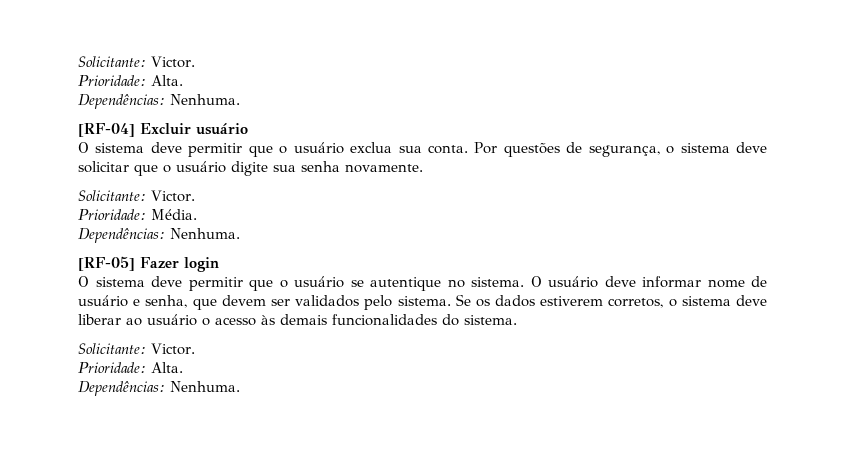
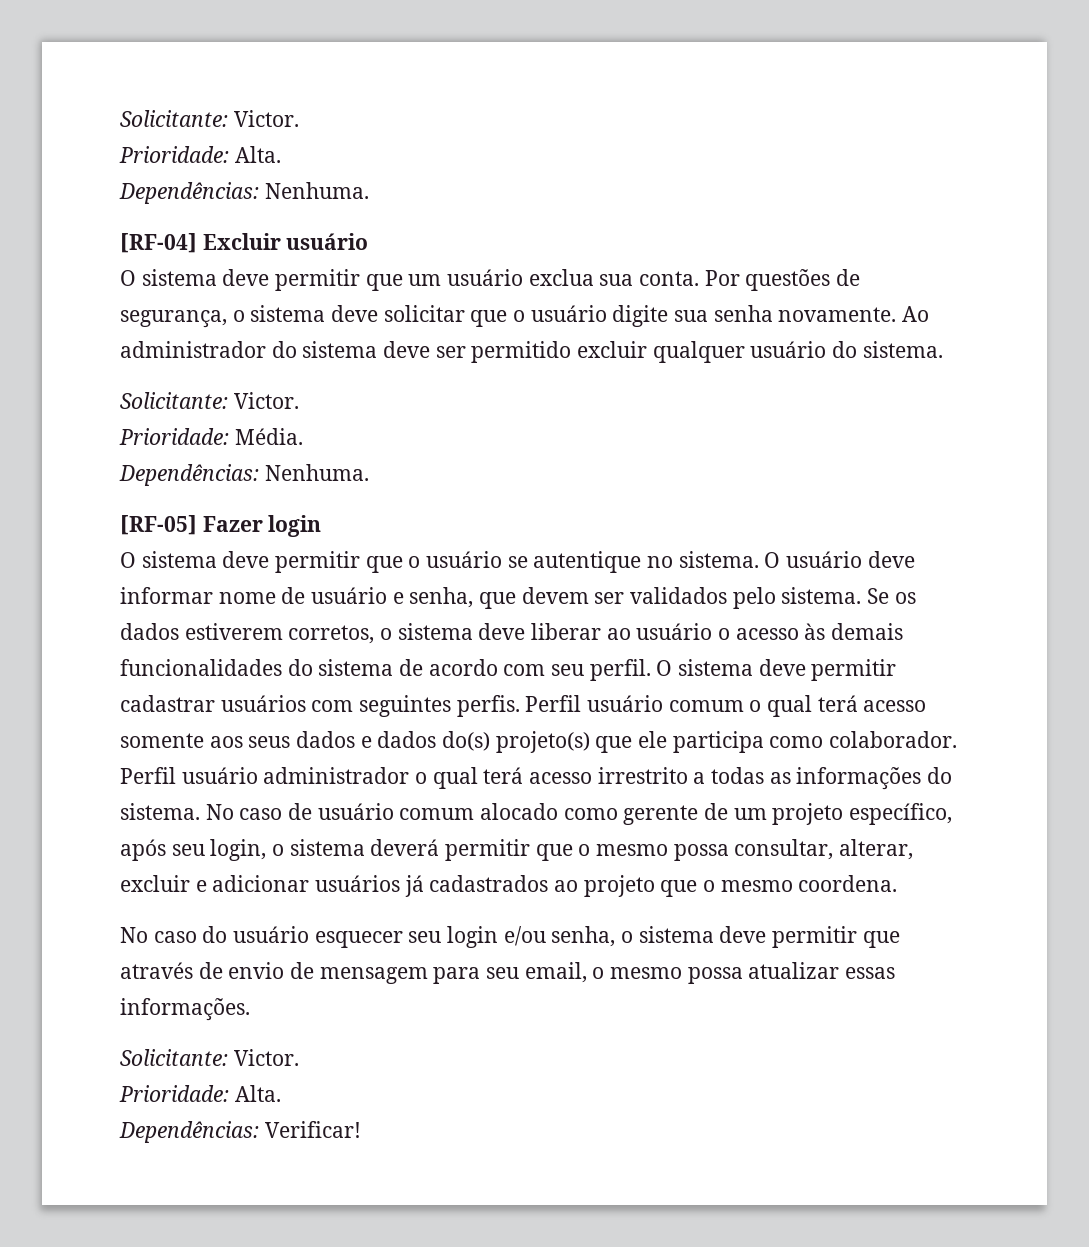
[279,146,288,154] o -> [408,274,442,286] um
(423, 168) none -> [902,306,930,322] [120,341,943,363] Ao administrador do sistema deve ser permitido excluir qualquer usuário do sistema.
[464,315,517,325] [78,343,195,355] [78,362,183,373] [78,381,240,396] sistema. // Solicitante: Victor. // Prioridade: Alta. // Dependências: Nenhuma. -> [318,659,897,681] [120,695,927,717] [120,731,958,753] [120,767,953,790] [120,803,953,825] [120,839,914,861] [120,875,898,897] [120,926,900,948] [120,962,896,984] [120,998,250,1021] [120,1049,299,1066] [119,1085,281,1102] [119,1121,361,1143] sistema de acordo com seu perfil. O sistema deve permitir cadastrar usuários com seguintes perfis. Perfil usuário comum o qual terá acesso somente aos seus dados e dados do(s) projeto(s) que ele participa como colaborador. Perfil usuário administrador o qual terá acesso irrestrito a todas as informações do sistema. No caso de usuário comum alocado como gerente de um projeto específico, após seu login, o sistema deverá permitir que o mesmo possa consultar, alterar, excluir e adicionar usuários já cadastrados ao projeto que o mesmo coordena. // No caso do usuário esquecer seu login e/ou senha, o sistema deve permitir que através de envio de mensagem para seu email, o mesmo possa atualizar essas informações. // Solicitante: Victor. // Prioridade: Alta. // Dependências: Verificar!

